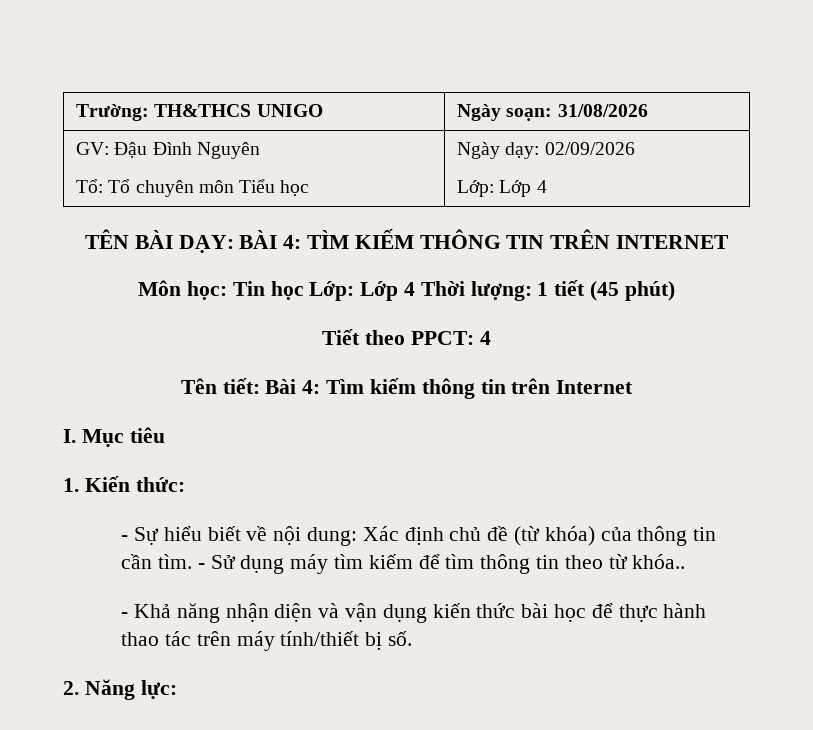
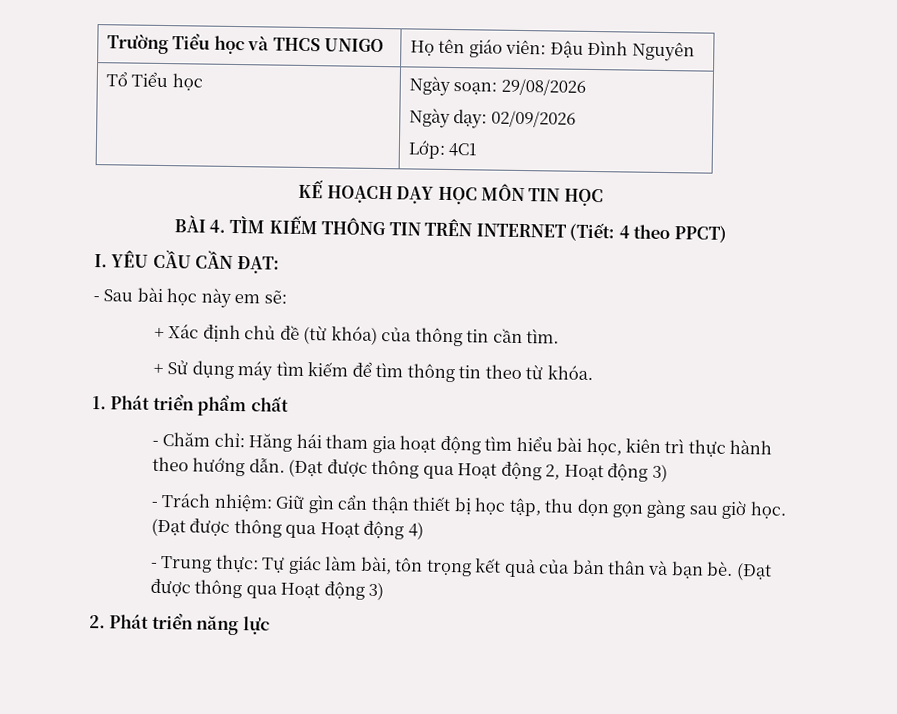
[76,104,323,121] [457,104,648,121] [76,142,260,159] [76,179,310,197] [457,142,635,159] [457,180,547,197] [84,229,302,253] Trường: TH&THCS UNIGO | Ngày soạn: 31/08/2026 // GV: Đậu Đình Nguyên // Tổ: Tổ chuyên môn Tiểu học | Ngày dạy: 02/09/2026 // Lớp: Lớp 4 // TÊN BÀI DẠY: BÀI 4: -> [106,33,385,55] [409,38,695,62] [105,71,203,91] [408,76,586,97] [408,108,576,129] [407,140,478,159] [298,179,604,207] [173,215,226,233] Trường Tiểu học và THCS UNIGO | Họ tên giáo viên: Đậu Đình Nguyên // Tổ Tiểu học | Ngày soạn: 29/08/2026 // Ngày dạy: 02/09/2026 // Lớp: 4C1 // KẾ HOẠCH DẠY HỌC MÔN TIN HỌC // BÀI 4.
[138,280,675,301] [322,329,491,345] [180,378,634,399] [63,427,165,447] [63,476,185,492] [121,526,357,546] // Môn học: Tin học Lớp: Lớp 4 Thời lượng: 1 tiết (45 phút) // Tiết theo PPCT: 4 // Tên tiết: Bài 4: Tìm kiếm thông tin trên Internet // I. Mục tiêu // 1. Kiến thức: // - Sự hiểu biết về nội dung: -> [569,222,727,243] [94,249,280,274] [93,287,287,308] [154,327,166,339] (Tiết: 4 theo PPCT) // I. YÊU CẦU CẦN ĐẠT: // - Sau bài học này em sẽ: // +
[197,563,205,569] - -> [153,363,165,375] // +
[632,554,686,569] [121,603,707,623] [121,631,412,651] [63,679,177,700] khóa.. // - Khả năng nhận diện và vận dụng kiến thức bài học để thực hành thao tác trên máy tính/thiết bị số. // 2. Năng lực: -> [546,365,593,381] [92,393,289,417] [152,432,773,457] [152,456,668,483] [151,493,787,520] [151,517,424,540] [151,554,772,581] [150,578,385,601] [89,612,270,636] khóa. // 1. Phát triển phẩm chất // - Chăm chỉ: Hăng hái tham gia hoạt động tìm hiểu bài học, kiên trì thực hành theo hướng dẫn. (Đạt được thông qua Hoạt động 2, Hoạt động 3) // - Trách nhiệm: Giữ gìn cẩn thận thiết bị học tập, thu dọn gọn gàng sau giờ học. (Đạt được thông qua Hoạt động 4) // - Trung thực: Tự giác làm bài, tôn trọng kết quả của bản thân và bạn bè. (Đạt được thông qua Hoạt động 3) // 2. Phát triển năng lực

